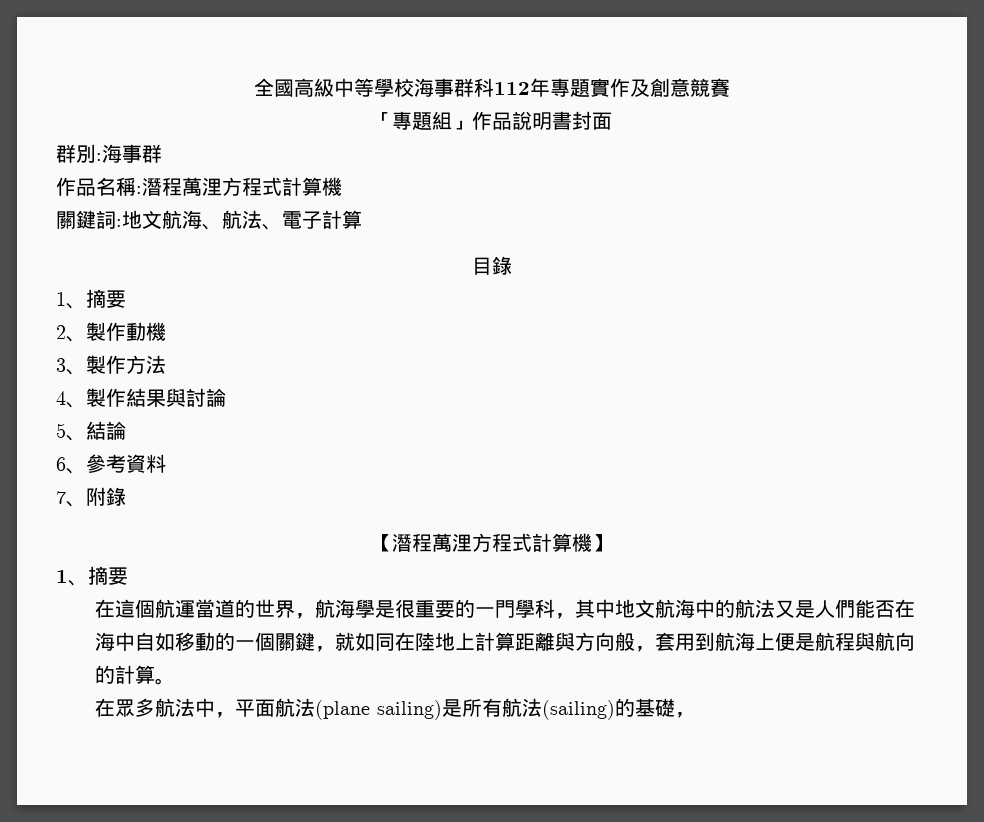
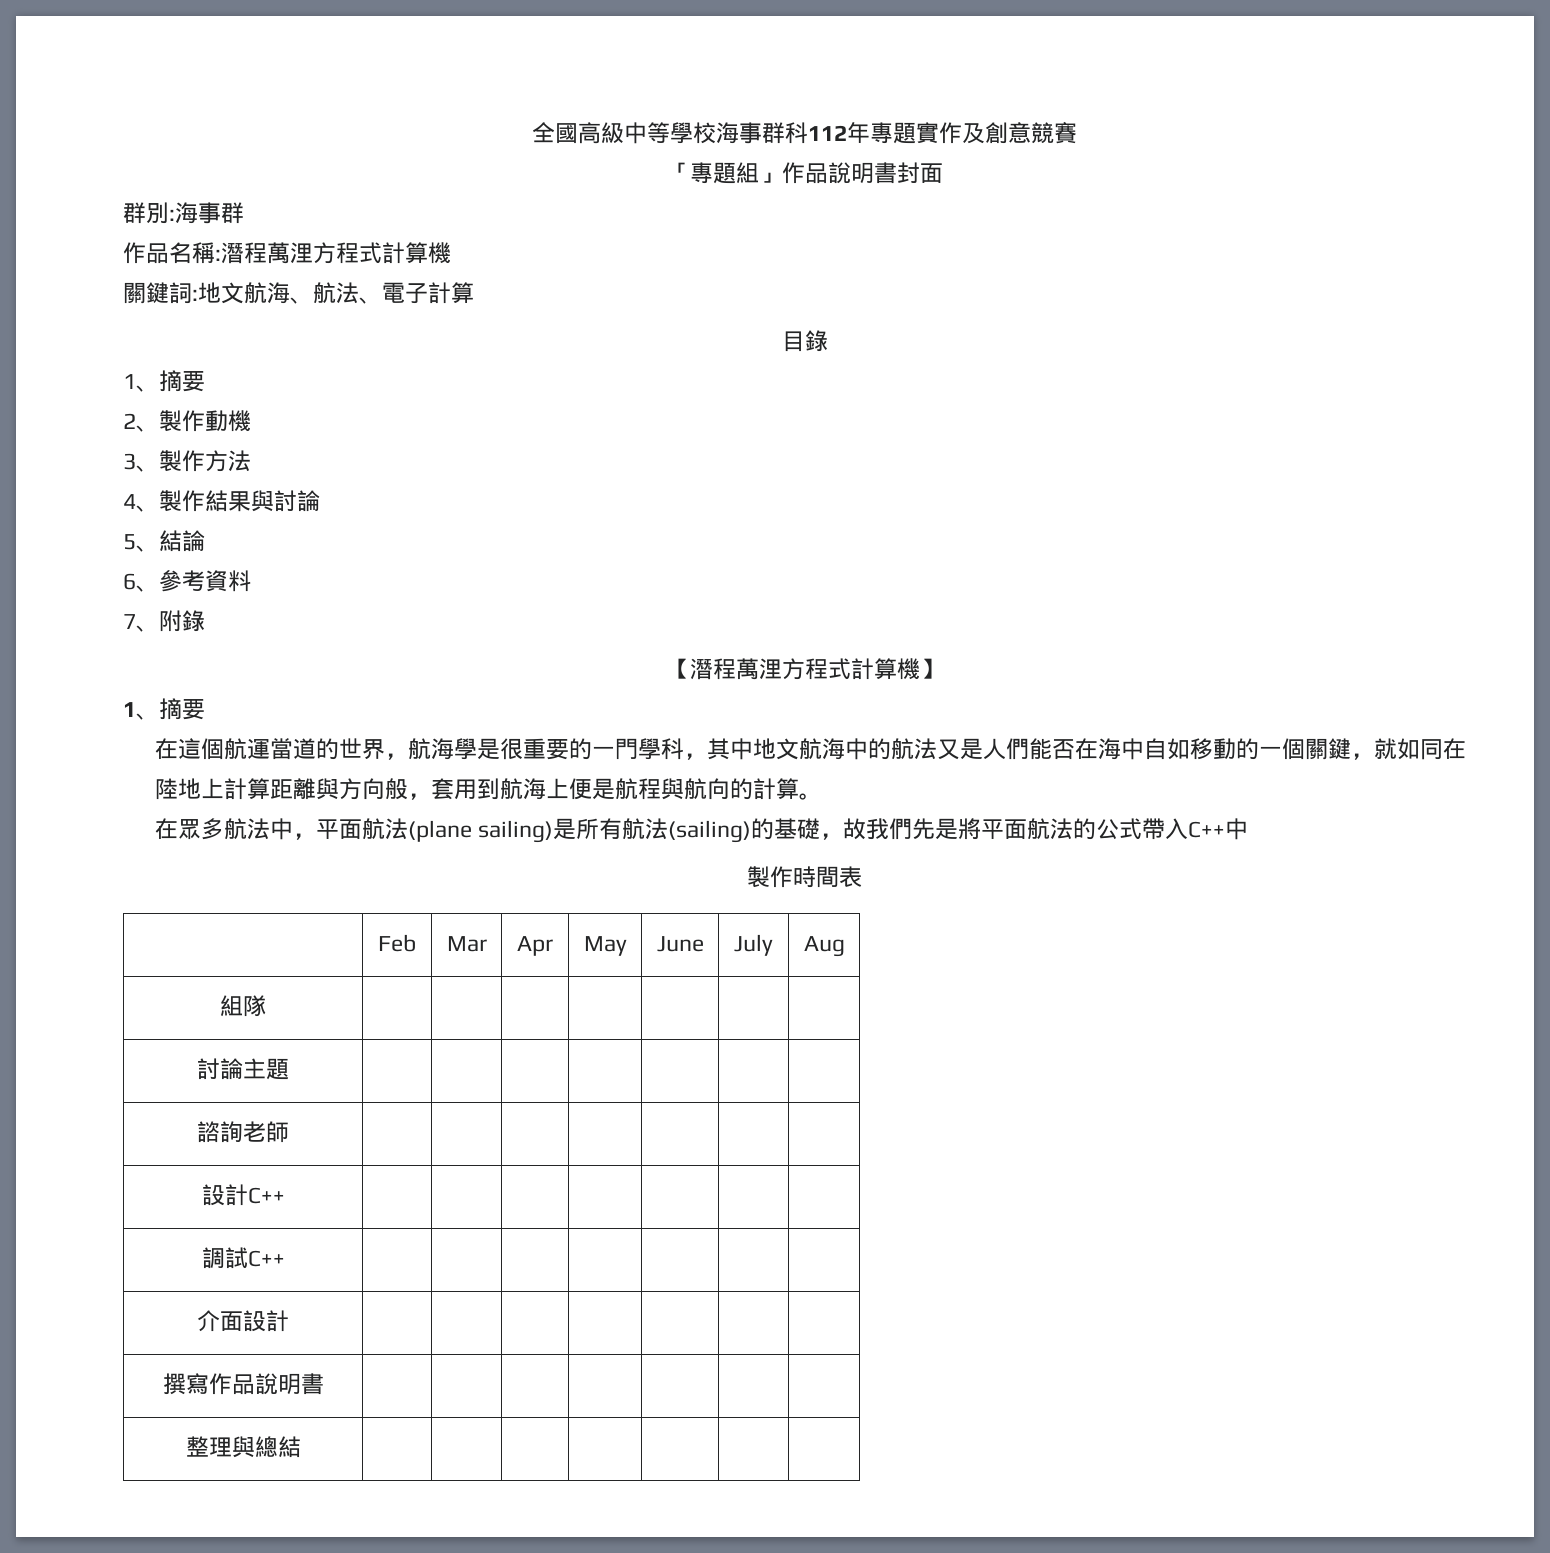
(696, 715) none -> [843,818,1249,840] [747,866,862,888] [378,934,416,952] [446,936,487,952] [517,936,553,956] [583,936,627,956] [656,936,704,952] [734,934,773,956] [803,936,845,957] [220,995,266,1017] [197,1058,289,1080] [197,1121,289,1143] [201,1184,285,1206] [201,1247,285,1269] [197,1310,289,1332] [162,1373,324,1395] [185,1436,301,1458] 故我們先是將平面航法的公式帶入C++中 // 製作時間表 // | Feb | Mar | Apr | May | June | July | Aug // 組隊 | | | | | | | // 討論主題 | | | | | | | // 諮詢老師 | | | | | | | // 設計C++ | | | | | | | // 調試C++ | | | | | | | // 介面設計 | | | | | | | // 撰寫作品說明書 | | | | | | | // 整理與總結 | | | | | | |

